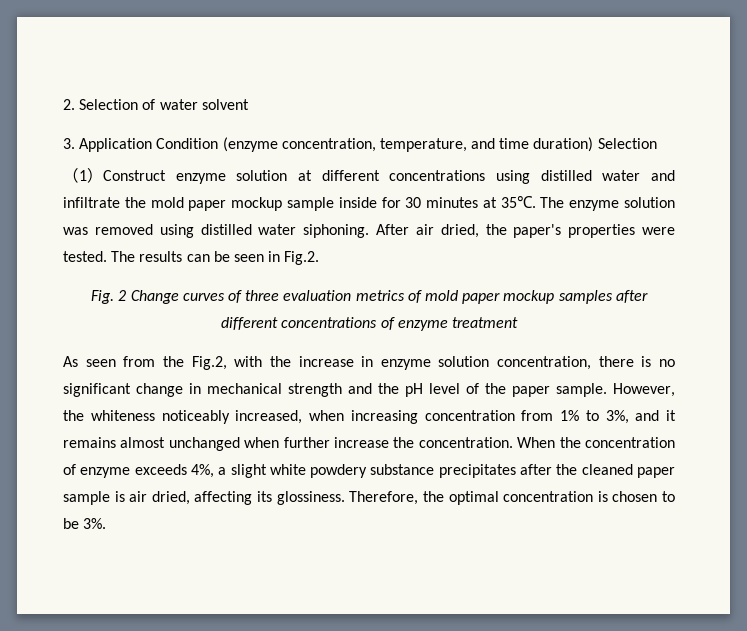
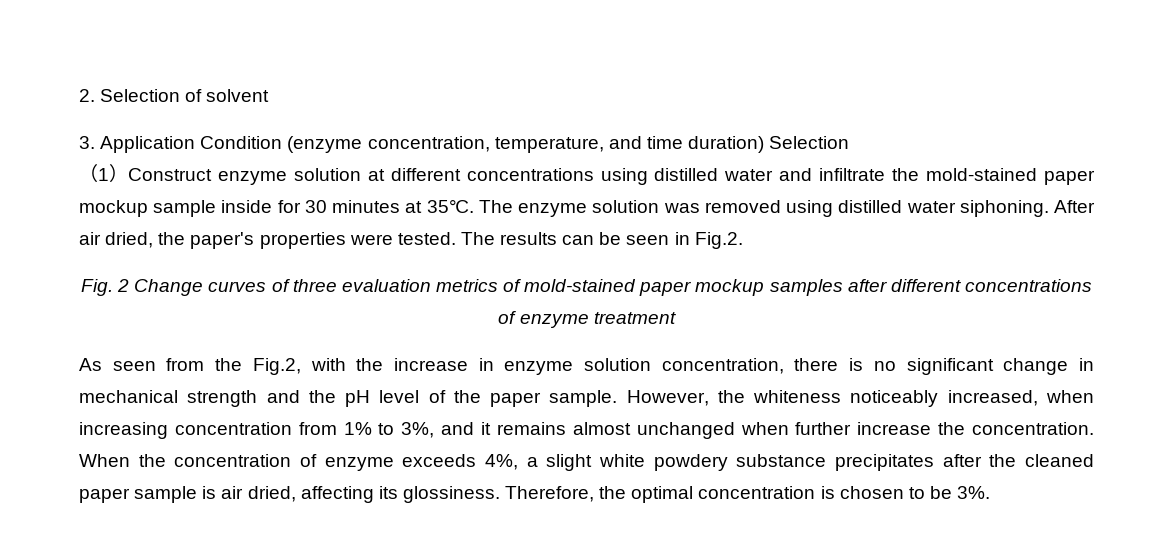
[159,99,198,110] water -> (203, 95) none
[150,197,184,208] mold -> [926,168,1038,181] mold-stained
[424,290,458,301] mold -> [524,279,637,292] mold-stained

